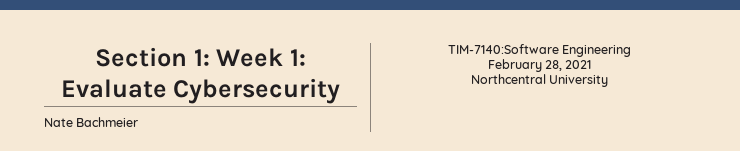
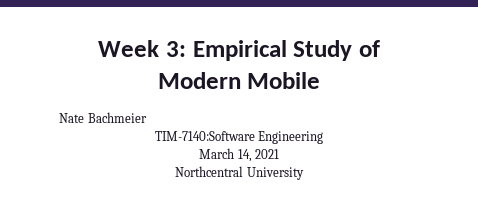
[94,47,307,67] [60,78,341,104] Section 1: Week 1: Evaluate Cybersecurity -> [98,40,380,61] [157,72,321,89] Week 3: Empirical Study of Modern Mobile
[487,59,562,72] February 28, -> [198,148,252,162] March 14,

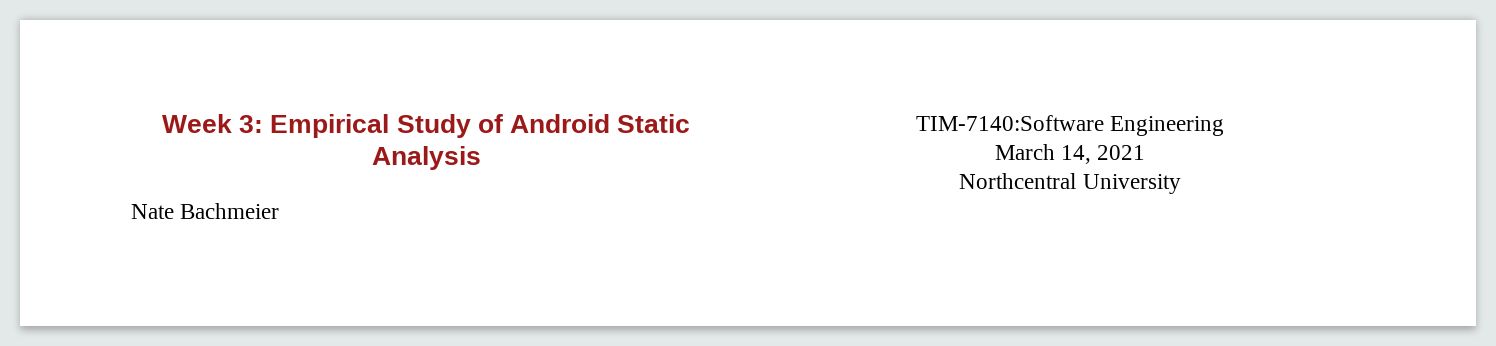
[157,72,321,89] Modern Mobile -> [509,114,690,133] [371,146,481,170] Android Static Analysis

